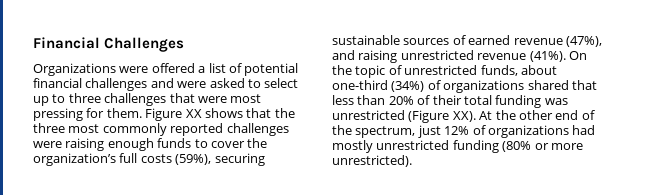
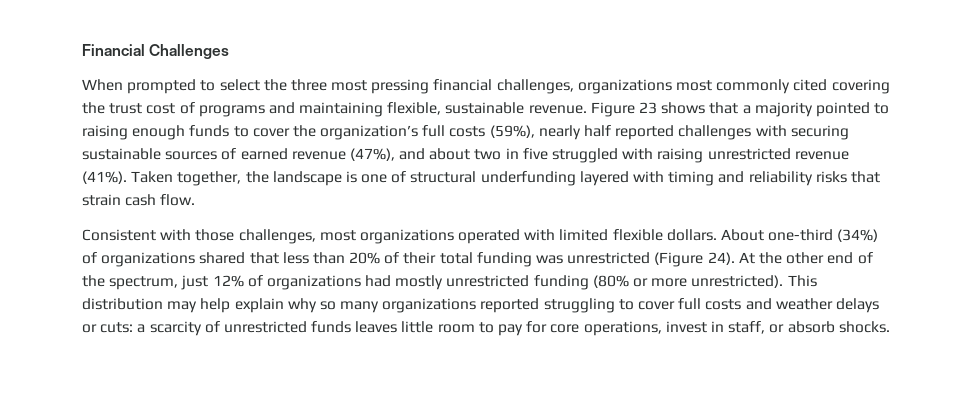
[33,63,299,76] [33,78,299,91] [33,93,262,106] [33,108,295,121] [33,123,289,136] [33,141,62,148] Organizations were offered a list of potential financial challenges and were asked to select up to three challenges that were most pressing for them. Figure XX shows that the three most commonly reported challenges were -> [82,79,890,94] [82,102,890,117] When prompted to select the three most pressing financial challenges, organizations most commonly cited covering the trust cost of programs and maintaining flexible, sustainable revenue. Figure 23 shows that a majority pointed to
(212, 159) none -> [538,125,787,140] nearly half reported challenges with
[358,50,587,63] [332,65,557,78] raising unrestricted revenue (41%). On the topic of unrestricted funds, about -> [429,148,849,163] [82,171,880,186] [82,194,196,206] [82,229,765,244] about two in five struggled with raising unrestricted revenue (41%). Taken together, the landscape is one of structural underfunding layered with timing and reliability risks that strain cash flow. // Consistent with those challenges, most organizations operated with limited flexible dollars. About
[452,111,476,122] XX). -> [707,252,735,265] 24).
(412, 161) none -> [787,275,817,287] [82,298,879,313] [82,321,890,336] This distribution may help explain why so many organizations reported struggling to cover full costs and weather delays or cuts: a scarcity of unrestricted funds leaves little room to pay for core operations, invest in staff, or absorb shocks.

